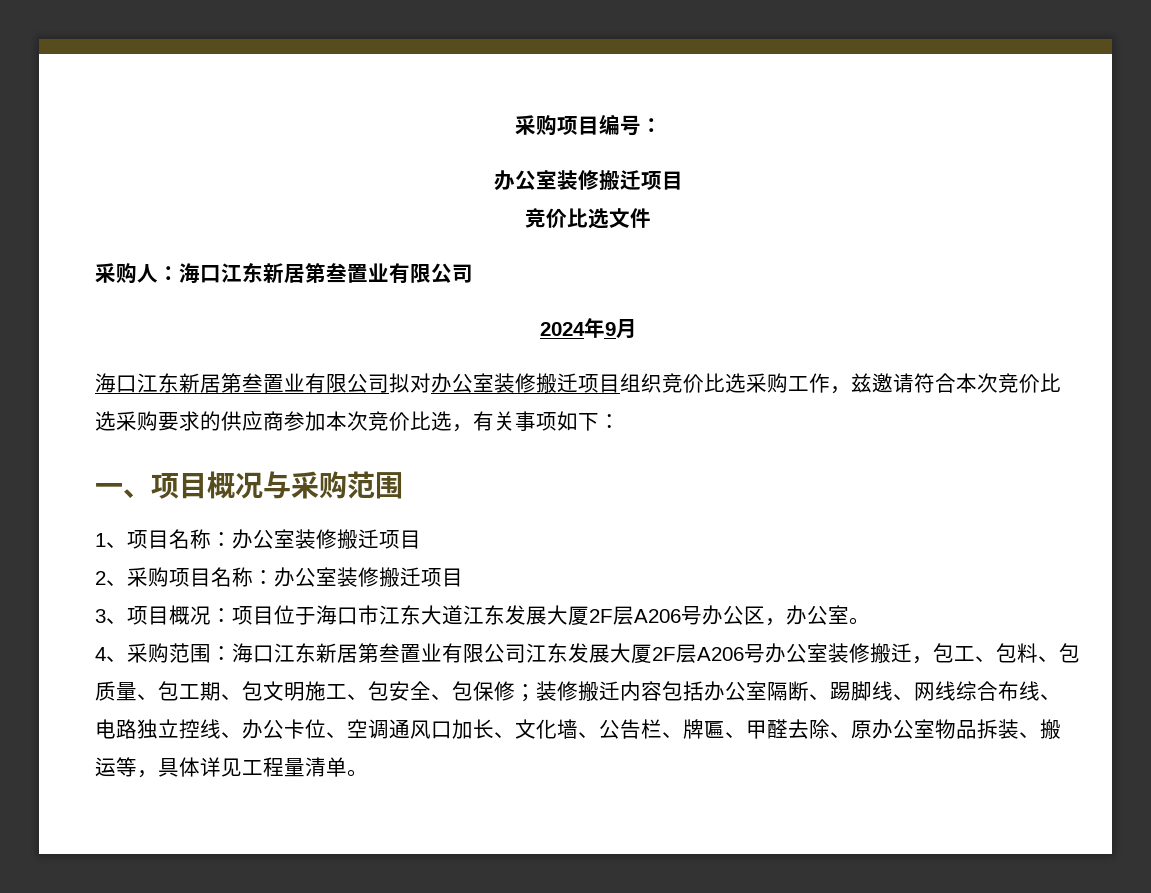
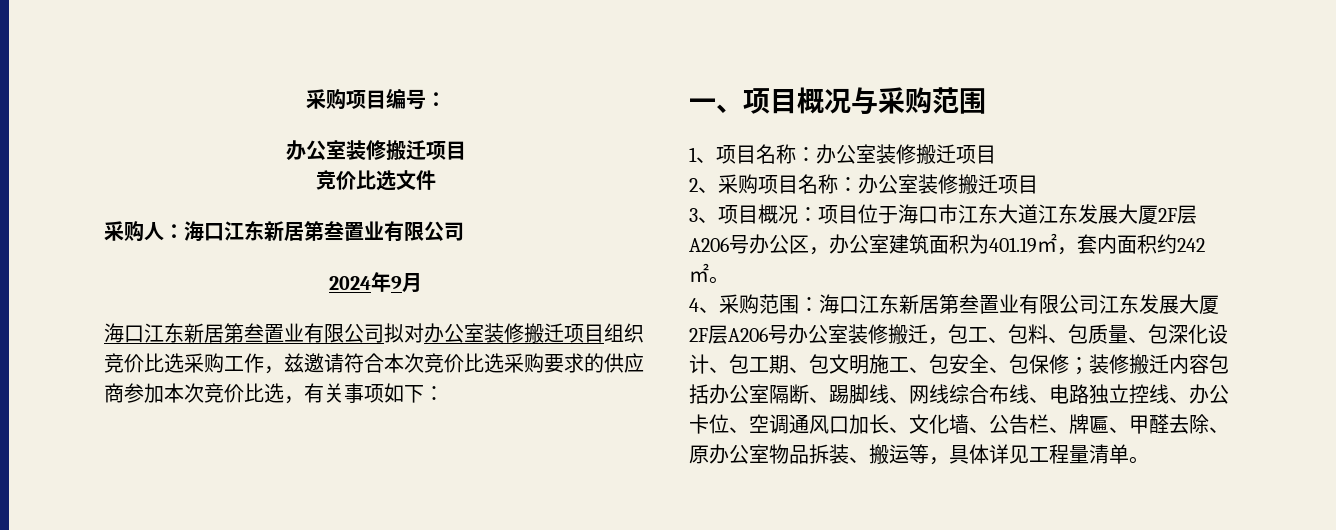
(849, 614) none -> [889,233,1205,255] [689,263,709,282] 建筑面积为401.19㎡，套内面积约242㎡
(179, 691) none -> [1168,324,1228,344] [689,354,749,374] 深化设计、包

